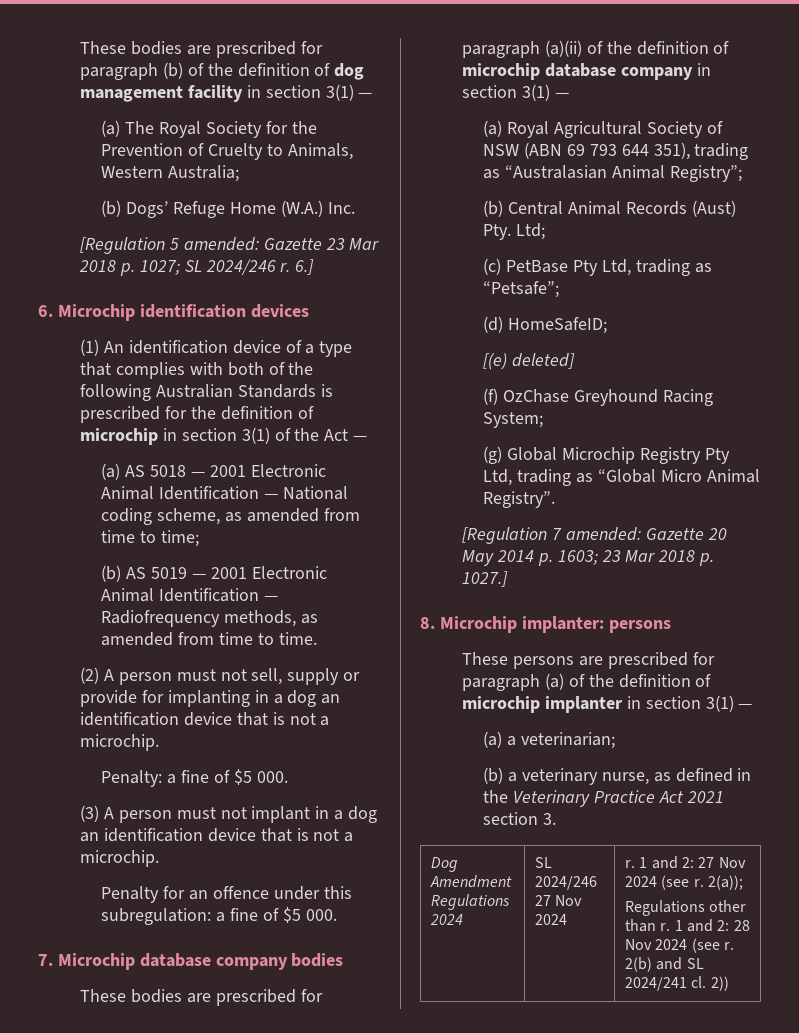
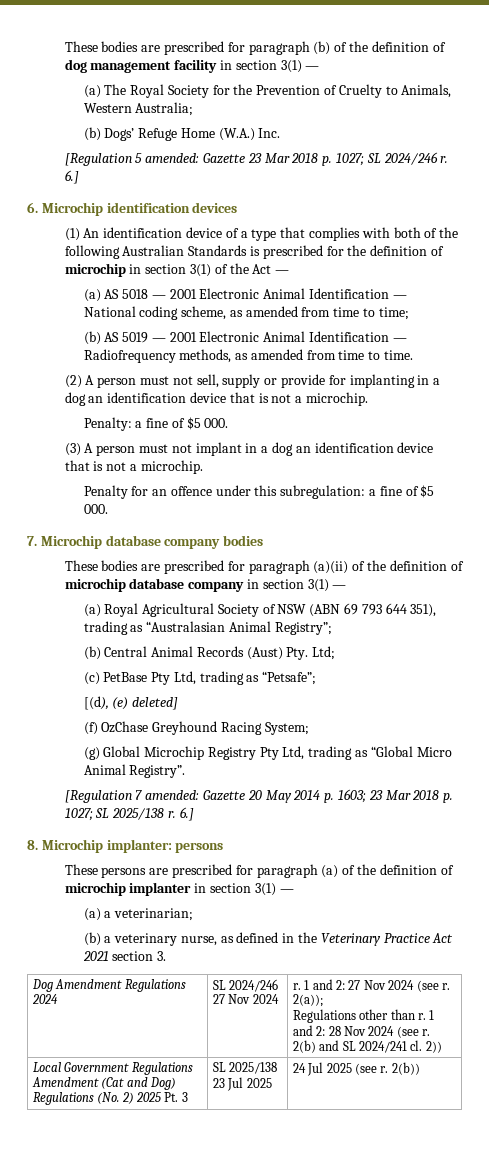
[483,316,608,334] [483,353,508,370] (d) HomeSafeID; // [(e) -> [83,696,129,710] [(d), (e)
[462,571,509,587] 1027.] -> [64,807,194,821] 1027; SL 2025/138 r. 6.]
(729, 983) none -> [32,1062,193,1075] [31,1077,177,1090] [32,1092,188,1105] [212,1062,278,1074] [212,1077,272,1091] [292,1062,420,1076] // Local Government Regulations Amendment (Cat and Dog) Regulations (No. 2) 2025 Pt. 3 | SL 2025/138 23 Jul 2025 | 24 Jul 2025 (see r. 2(b))

